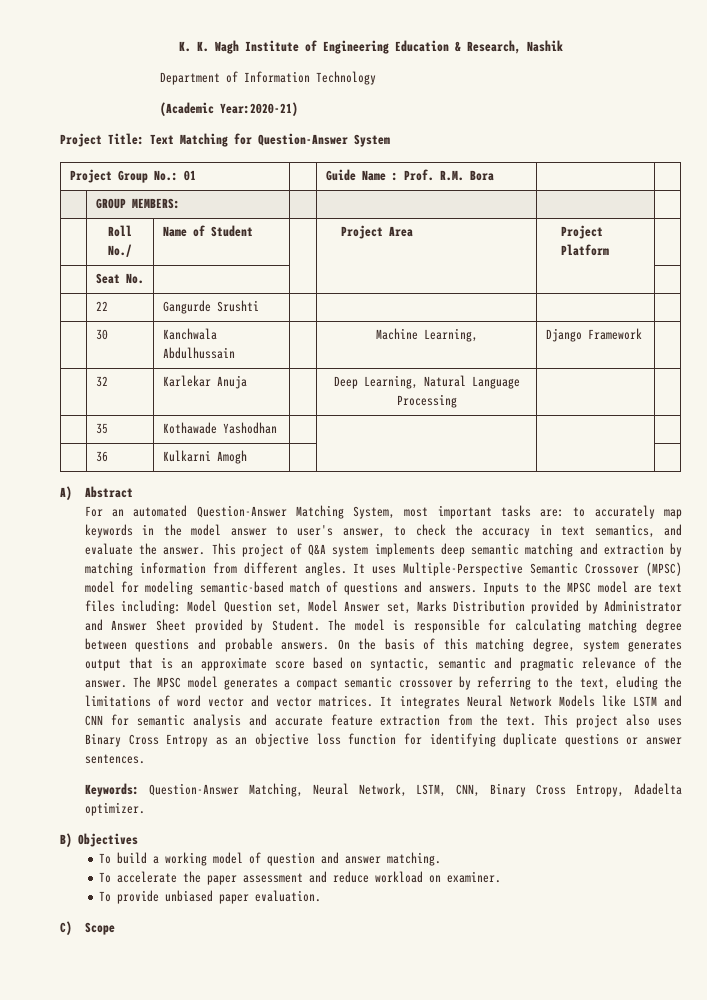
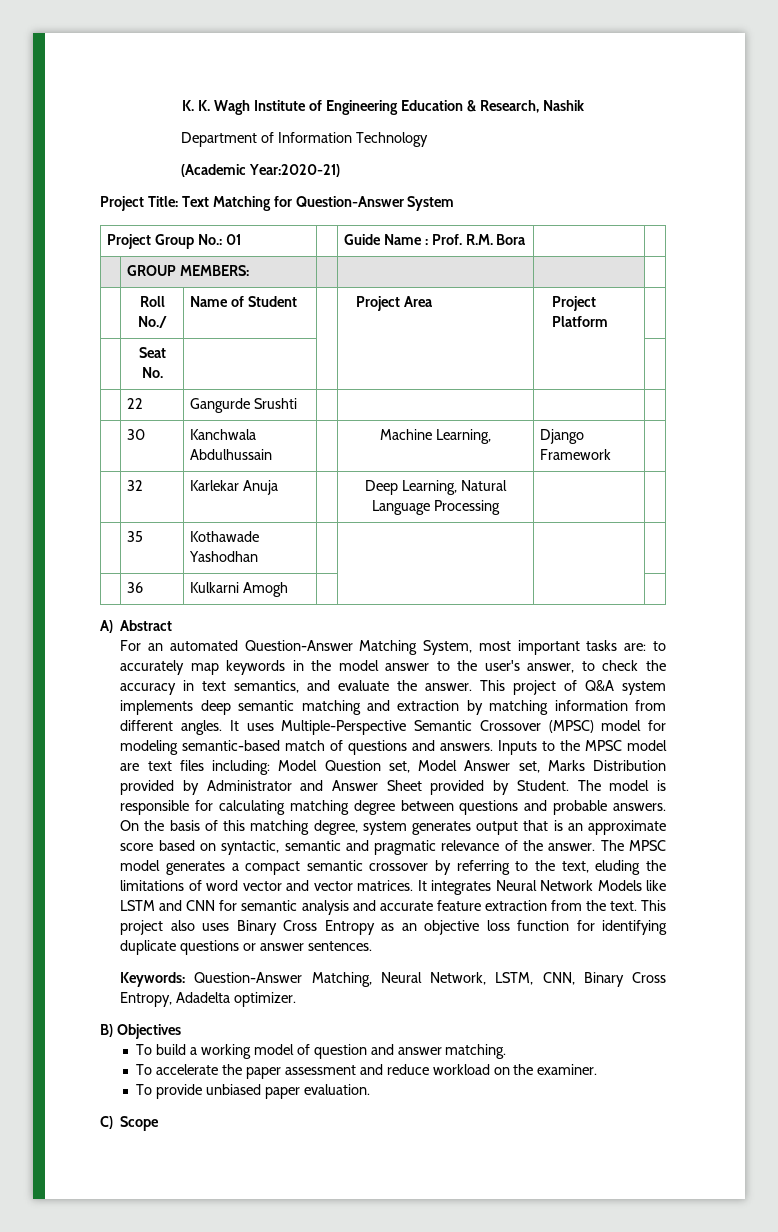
(288, 531) none -> [457,660,478,671] the
(442, 879) none -> [513,1064,534,1075] the

